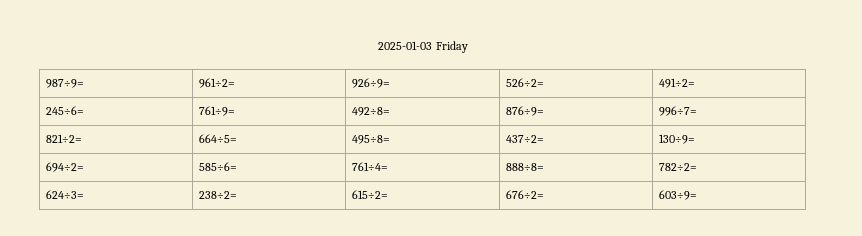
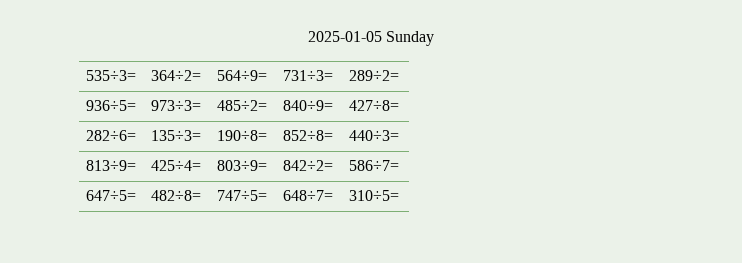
[378,41,468,53] [46,79,85,88] [199,78,236,88] [352,78,391,88] [506,78,545,87] [659,78,696,88] [46,106,85,115] [199,106,236,116] [352,107,391,116] [506,106,545,116] [659,106,698,116] [46,134,83,143] [199,134,238,143] [352,135,391,144] [506,135,545,143] [659,134,696,144] [46,162,85,172] [199,162,238,171] [352,162,389,171] [506,163,545,171] [659,163,698,171] [46,190,85,199] [199,191,238,199] [352,190,389,199] [506,190,545,199] [659,190,698,200] 2025-01-03 Friday // 987÷9= | 961÷2= | 926÷9= | 526÷2= | 491÷2= // 245÷6= | 761÷9= | 492÷8= | 876÷9= | 996÷7= // 821÷2= | 664÷5= | 495÷8= | 437÷2= | 130÷9= // 694÷2= | 585÷6= | 761÷4= | 888÷8= | 782÷2= // 624÷3= | 238÷2= | 615÷2= | 676÷2= | 603÷9= -> [307,31,435,46] [86,70,137,81] [151,70,202,81] [217,70,268,81] [283,70,334,81] [349,70,400,81] [86,100,137,111] [151,100,202,111] [217,100,268,111] [283,100,334,111] [349,100,400,111] [86,130,137,141] [151,130,202,141] [217,130,268,141] [283,130,334,141] [349,130,400,141] [86,160,137,171] [151,160,202,171] [217,160,268,171] [283,160,334,171] [349,160,400,171] [86,190,137,201] [151,190,202,201] [217,190,268,201] [283,190,334,201] [349,190,400,201] 2025-01-05 Sunday // 535÷3= | 364÷2= | 564÷9= | 731÷3= | 289÷2= // 936÷5= | 973÷3= | 485÷2= | 840÷9= | 427÷8= // 282÷6= | 135÷3= | 190÷8= | 852÷8= | 440÷3= // 813÷9= | 425÷4= | 803÷9= | 842÷2= | 586÷7= // 647÷5= | 482÷8= | 747÷5= | 648÷7= | 310÷5=

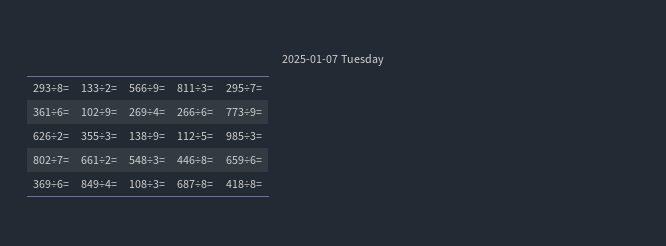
[307,31,435,46] [86,70,137,81] [151,70,202,81] [217,70,268,81] [283,70,334,81] [349,70,400,81] [86,100,137,111] [151,100,202,111] [217,100,268,111] [283,100,334,111] [349,100,400,111] [86,130,137,141] [151,130,202,141] [217,130,268,141] [283,130,334,141] [349,130,400,141] [86,160,137,171] [151,160,202,171] [217,160,268,171] [283,160,334,171] [349,160,400,171] [86,190,137,201] [151,190,202,201] [217,190,268,201] [283,190,334,201] [349,190,400,201] 2025-01-05 Sunday // 535÷3= | 364÷2= | 564÷9= | 731÷3= | 289÷2= // 936÷5= | 973÷3= | 485÷2= | 840÷9= | 427÷8= // 282÷6= | 135÷3= | 190÷8= | 852÷8= | 440÷3= // 813÷9= | 425÷4= | 803÷9= | 842÷2= | 586÷7= // 647÷5= | 482÷8= | 747÷5= | 648÷7= | 310÷5= -> [281,54,385,66] [32,84,69,92] [80,84,117,92] [128,84,165,92] [176,84,213,92] [225,84,262,92] [32,108,69,116] [80,108,117,116] [128,108,165,116] [176,108,213,116] [225,108,262,116] [32,132,69,140] [80,132,117,140] [128,132,165,140] [176,132,213,140] [225,132,262,140] [32,156,69,164] [80,156,117,164] [128,156,165,164] [176,156,213,164] [225,156,262,164] [32,180,69,188] [80,180,117,188] [128,180,165,188] [176,180,213,188] [225,180,262,188] 2025-01-07 Tuesday // 293÷8= | 133÷2= | 566÷9= | 811÷3= | 295÷7= // 361÷6= | 102÷9= | 269÷4= | 266÷6= | 773÷9= // 626÷2= | 355÷3= | 138÷9= | 112÷5= | 985÷3= // 802÷7= | 661÷2= | 548÷3= | 446÷8= | 659÷6= // 369÷6= | 849÷4= | 108÷3= | 687÷8= | 418÷8=

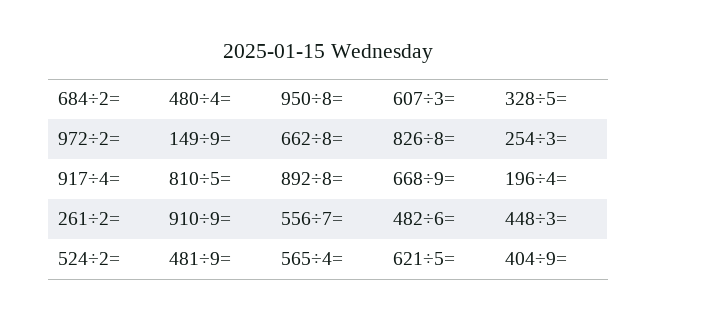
[281,54,385,66] [32,84,69,92] [80,84,117,92] [128,84,165,92] [176,84,213,92] [225,84,262,92] [32,108,69,116] [80,108,117,116] [128,108,165,116] [176,108,213,116] [225,108,262,116] [32,132,69,140] [80,132,117,140] [128,132,165,140] [176,132,213,140] [225,132,262,140] [32,156,69,164] [80,156,117,164] [128,156,165,164] [176,156,213,164] [225,156,262,164] [32,180,69,188] [80,180,117,188] [128,180,165,188] [176,180,213,188] [225,180,262,188] 2025-01-07 Tuesday // 293÷8= | 133÷2= | 566÷9= | 811÷3= | 295÷7= // 361÷6= | 102÷9= | 269÷4= | 266÷6= | 773÷9= // 626÷2= | 355÷3= | 138÷9= | 112÷5= | 985÷3= // 802÷7= | 661÷2= | 548÷3= | 446÷8= | 659÷6= // 369÷6= | 849÷4= | 108÷3= | 687÷8= | 418÷8= -> [223,44,433,63] [57,92,120,105] [168,92,231,105] [280,92,343,105] [392,92,455,105] [504,92,567,105] [57,132,120,145] [168,132,231,145] [280,132,343,145] [392,132,455,145] [504,132,567,145] [57,172,120,185] [168,172,231,185] [280,172,343,185] [392,172,455,185] [504,172,567,185] [57,212,120,225] [168,212,231,225] [280,212,343,225] [392,212,455,225] [504,212,567,225] [57,252,120,265] [168,252,231,265] [280,252,343,265] [392,252,455,265] [504,252,567,265] 2025-01-15 Wednesday // 684÷2= | 480÷4= | 950÷8= | 607÷3= | 328÷5= // 972÷2= | 149÷9= | 662÷8= | 826÷8= | 254÷3= // 917÷4= | 810÷5= | 892÷8= | 668÷9= | 196÷4= // 261÷2= | 910÷9= | 556÷7= | 482÷6= | 448÷3= // 524÷2= | 481÷9= | 565÷4= | 621÷5= | 404÷9=

